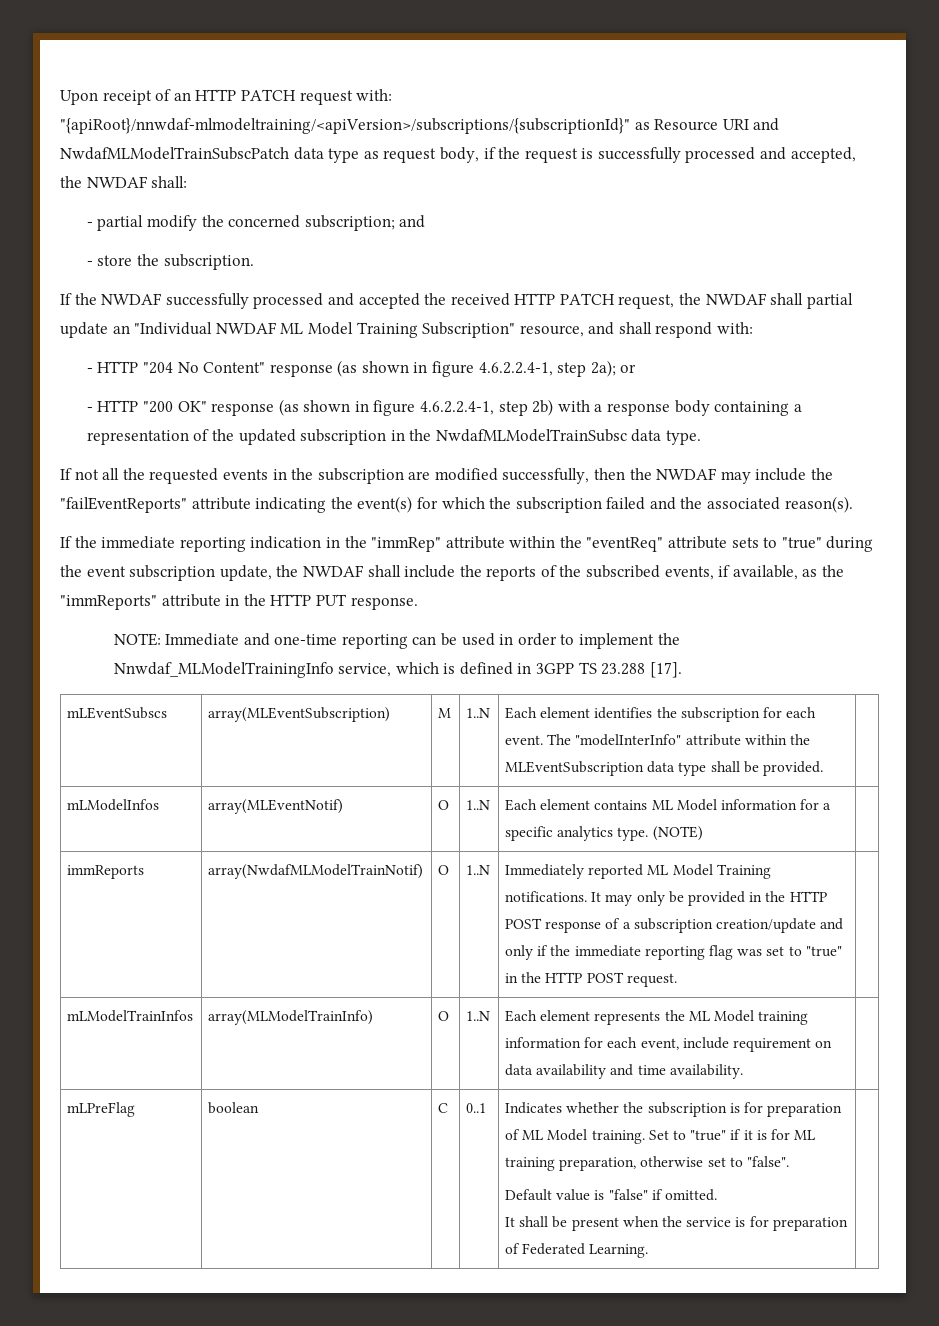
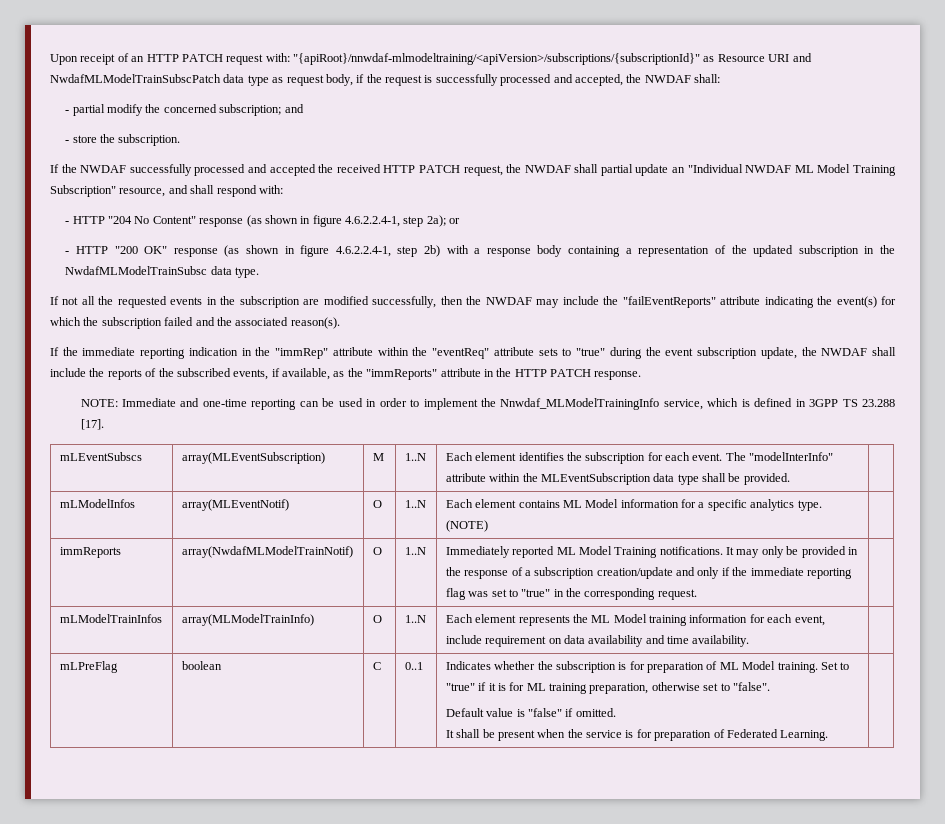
[315,594,347,606] PUT -> [550,369,591,377] PATCH
[789,891,827,902] [505,918,543,929] HTTP POST -> (461, 571) none
[545,972,624,983] HTTP POST -> [584,588,656,600] corresponding

